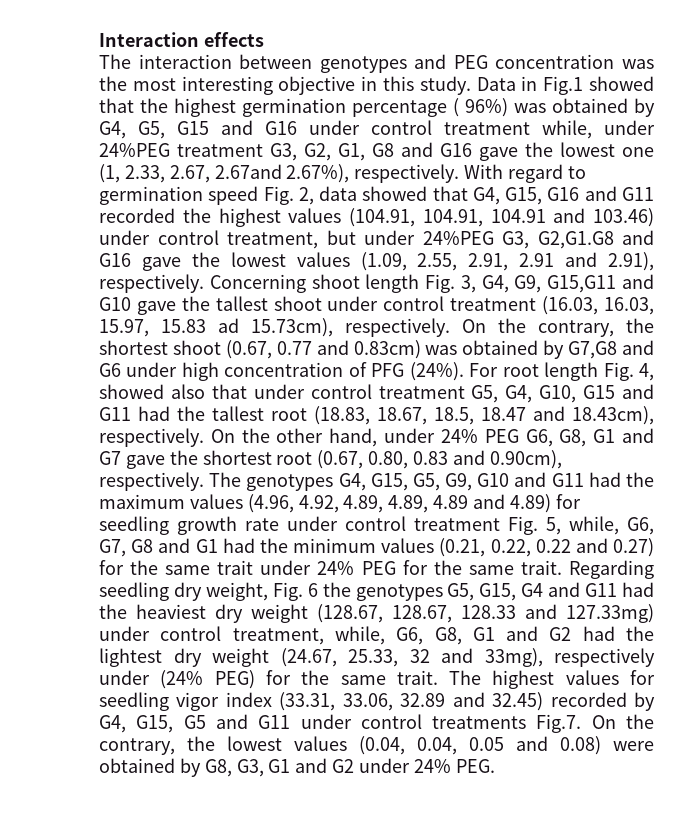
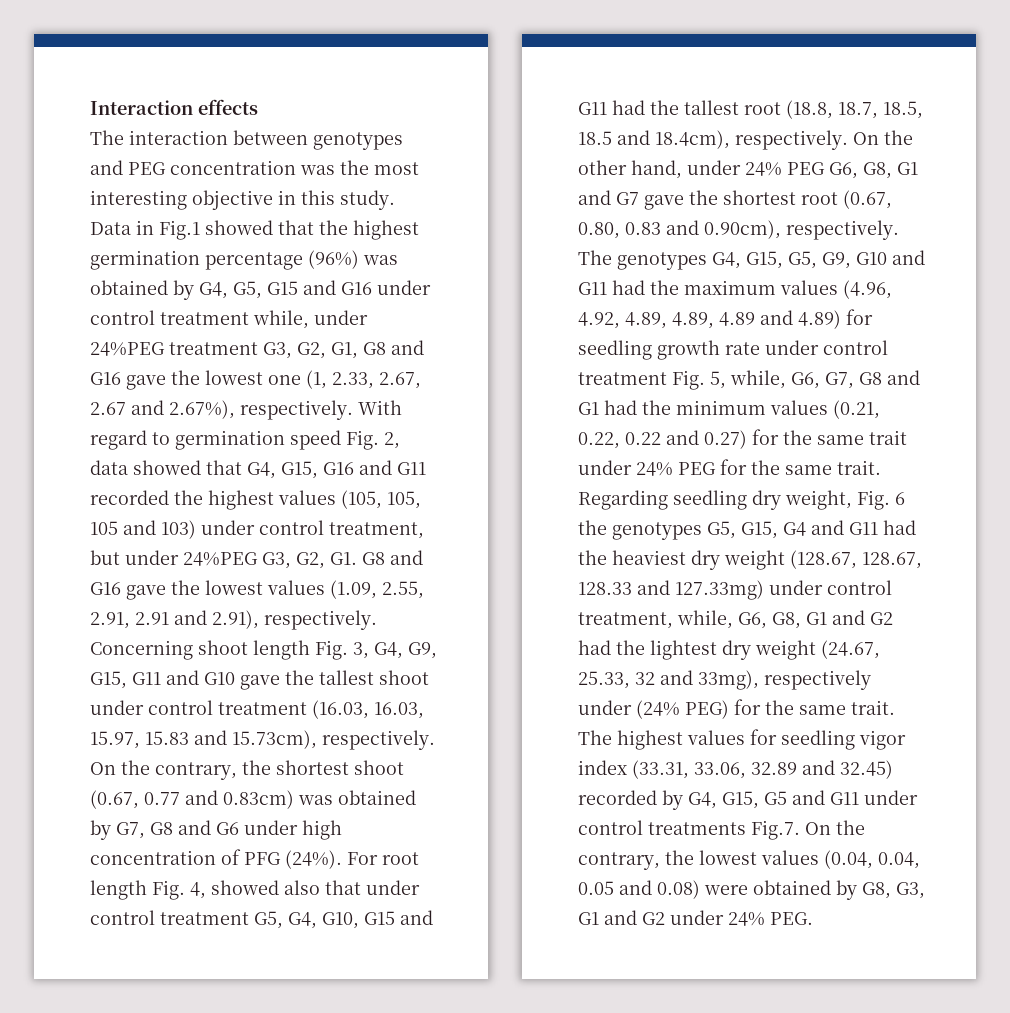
[453,98,508,117] ( 96%) -> [308,250,359,269] (96%)
[214,164,282,179] 2.67and -> [90,400,164,415] 2.67 and
[349,208,654,227] (104.91, 104.91, 104.91 and 103.46) -> [341,490,421,509] [90,520,196,539] (105, 105, 105 and 103)
[537,231,614,249] G2,G1.G8 -> [296,552,385,569] G2, G1. G8
[547,275,617,293] G15,G11 -> [90,671,161,689] G15, G11
[218,318,239,333] ad -> [194,730,227,745] and
[568,341,618,359] G7,G8 -> [116,822,173,839] G7, G8
[314,406,654,425] (18.83, 18.67, 18.5, 18.47 and 18.43cm), -> [786,100,923,119] [578,130,730,149] (18.8, 18.7, 18.5, 18.5 and 18.4cm),

